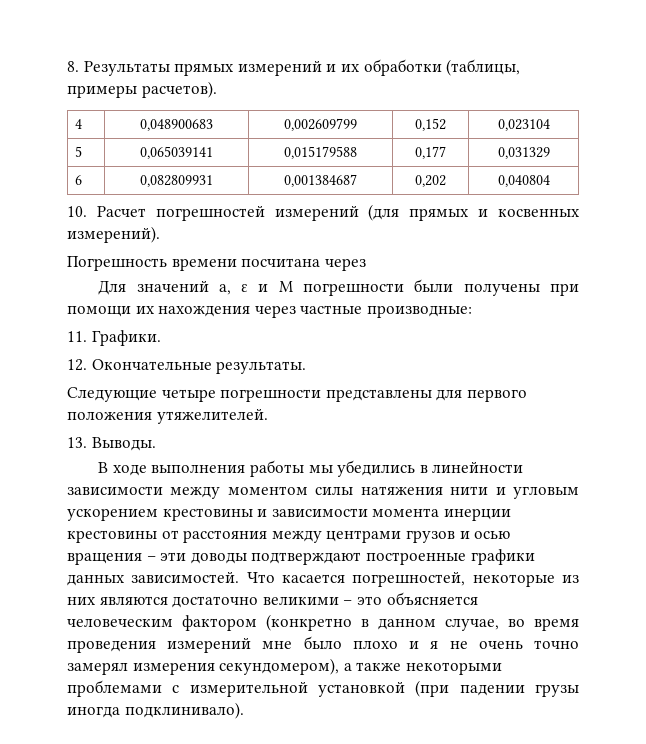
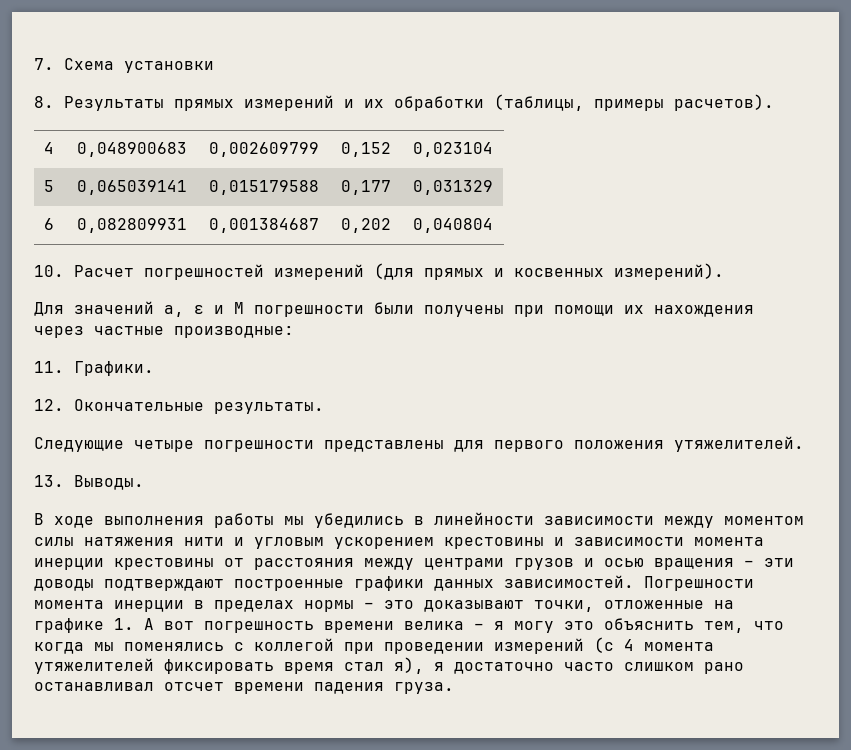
(67, 66) none -> [34,58,214,73] 7. Схема установки //
[67,256,366,271] // Погрешность времени посчитана через -> (724, 271) none
[246,571,579,587] [67,592,478,608] [67,614,579,631] [67,636,579,653] [67,658,502,675] [67,680,579,697] [67,702,244,719] Что касается погрешностей, некоторые из них являются достаточно великими – это объясняется человеческим фактором (конкретно в данном случае, во время проведения измерений мне было плохо и я не очень точно замерял измерения секундомером), а также некоторыми проблемами с измерительной установкой (при падении грузы иногда подклинивало). -> [644,576,754,591] [34,600,734,612] [34,618,784,633] [34,637,714,654] [34,657,744,674] [34,682,454,694] Погрешности момента инерции в пределах нормы – это доказывают точки, отложенные на графике 1. А вот погрешность времени велика – я могу это объяснить тем, что когда мы поменялись с коллегой при проведении измерений (с 4 момента утяжелителей фиксировать время стал я), я достаточно часто слишком рано останавливал отсчет времени падения груза.

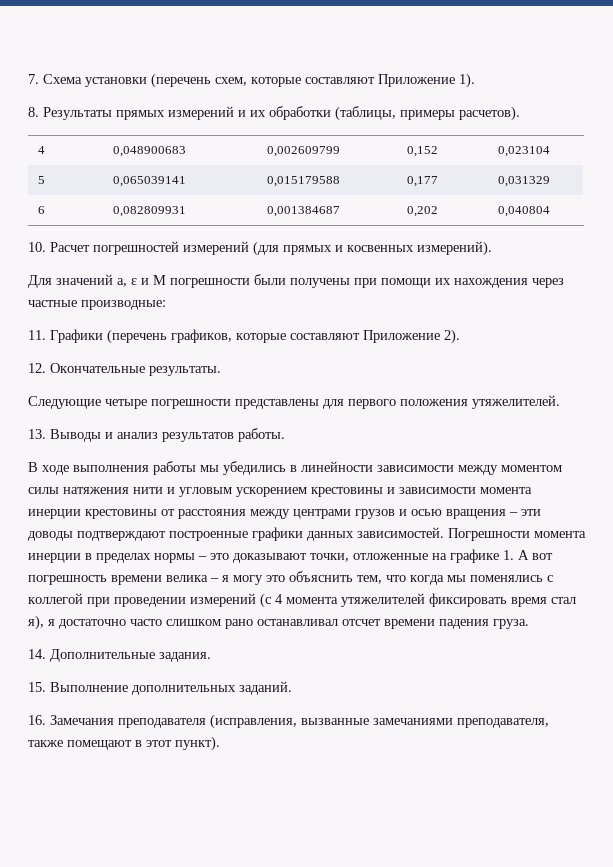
(214, 67) none -> [151,73,475,88] (перечень схем, которые составляют Приложение 1).
[74,361,154,376] Графики. -> [50,329,460,344] Графики (перечень графиков, которые составляют Приложение 2).
[74,475,144,490] Выводы. -> [50,428,285,442] Выводы и анализ результатов работы.
(454, 688) none -> [28,649,211,662] [28,681,292,695] [28,714,549,729] [28,736,220,751] // 14. Дополнительные задания. // 15. Выполнение дополнительных заданий. // 16. Замечания преподавателя (исправления, вызванные замечаниями преподавателя, также помещают в этот пункт).

